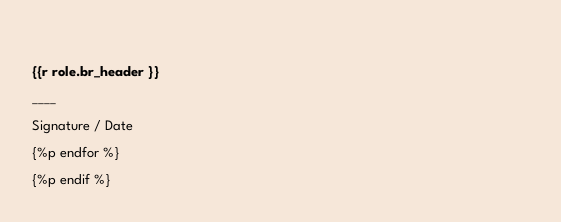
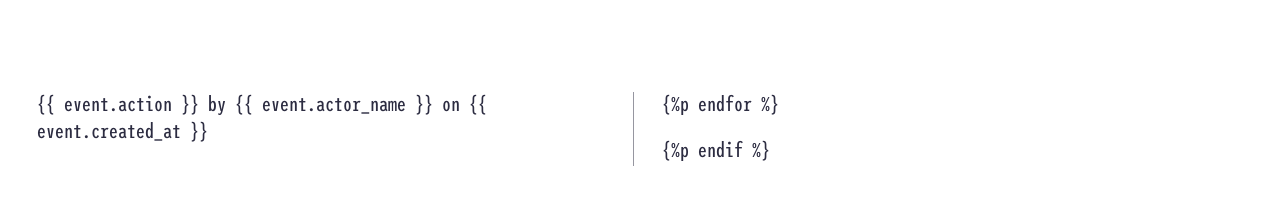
[32,66,160,80] [32,103,56,105] [32,120,133,134] {{r role.br_header }} // ____ // Signature / Date -> [37,94,487,116] [37,121,208,142] {{ event.action }} by {{ event.actor_name }} on {{ event.created_at }}

